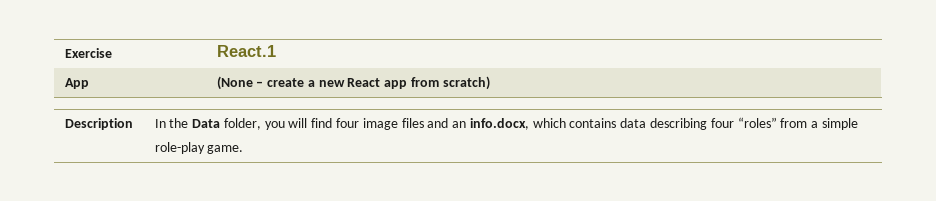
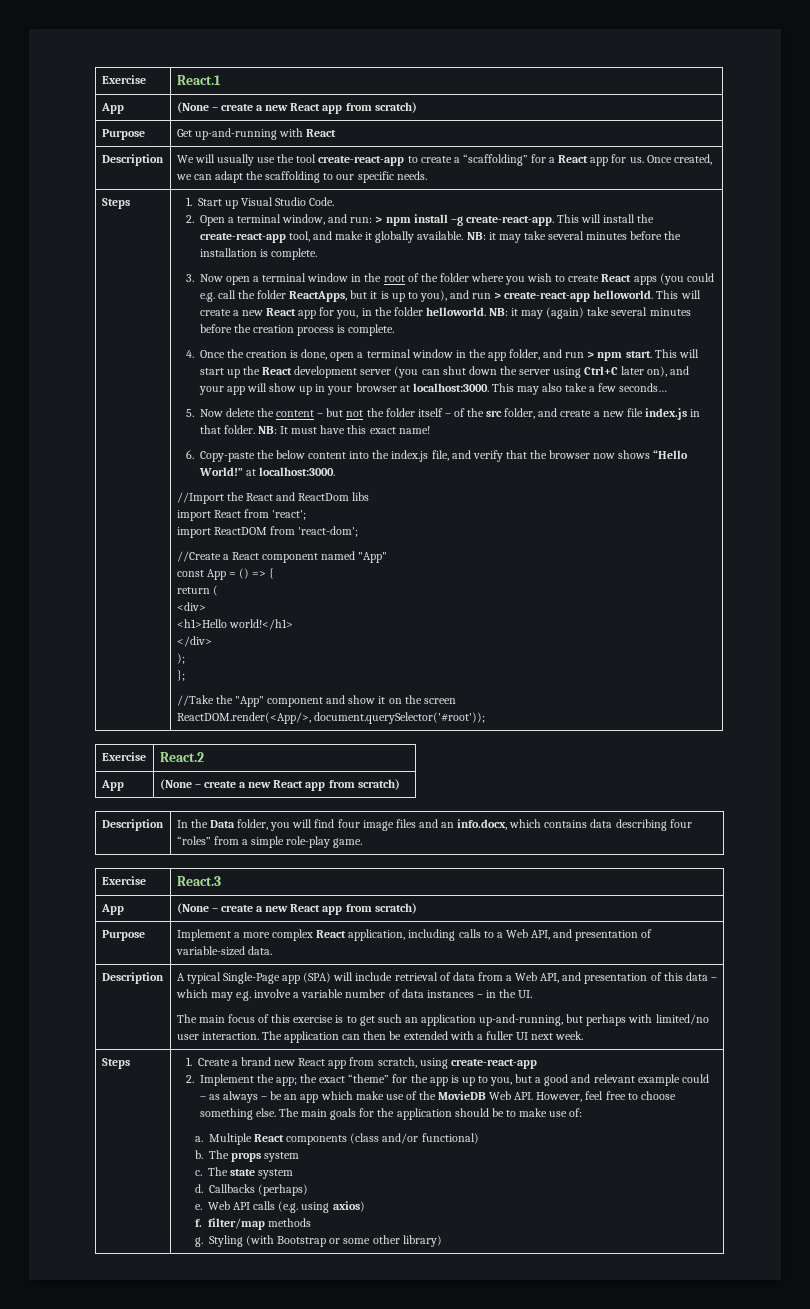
(490, 83) none -> [101,129,145,140] [176,128,337,140] [101,154,164,166] [176,154,712,166] [175,171,427,183] [101,198,130,209] [186,197,335,209] [186,214,655,226] [199,231,682,243] [199,248,317,260] [186,273,714,285] [199,290,701,302] [199,307,691,319] [199,324,395,336] [186,349,699,361] [199,366,690,378] [198,383,668,395] [186,408,700,420] [199,425,430,434] [186,450,689,462] [198,467,335,476] [176,492,370,504] [176,509,307,521] [176,526,359,538] [176,551,388,563] [176,568,275,580] [176,585,218,596] [176,602,206,611] [176,619,293,630] [176,636,212,647] [176,653,185,664] [176,670,185,681] [176,695,456,707] [176,712,485,724] [101,752,146,761] [159,752,204,762] [100,780,124,791] [159,779,400,791] // Purpose | Get up-and-running with React // Description | We will usually use the tool create-react-app to create a “scaffolding” for a React app for us. Once created, we can adapt the scaffolding to our specific needs. // Steps | 1. Start up Visual Studio Code. // 2. Open a terminal window, and run: > npm install –g create-react-app. This will install the create-react-app tool, and make it globally available. NB: it may take several minutes before the installation is complete. // 3. Now open a terminal window in the root of the folder where you wish to create React apps (you could e.g. call the folder ReactApps, but it is up to you), and run > create-react-app helloworld. This will create a new React app for you, in the folder helloworld. NB: it may (again) take several minutes before the creation process is complete. // 4. Once the creation is done, open a terminal window in the app folder, and run > npm start. This will start up the React development server (you can shut down the server using Ctrl+C later on), and your app will show up in your browser at localhost:3000. This may also take a few seconds… // 5. Now delete the content – but not the folder itself – of the src folder, and create a new file index.js in that folder. NB: It must have this exact name! // 6. Copy-paste the below content into the index.js file, and verify that the browser now shows “Hello World!” at localhost:3000. // //Import the React and ReactDom libs // import React from 'react'; // import ReactDOM from 'react-dom'; // //Create a React component named "App" // const App = () => { // return ( // <div> // <h1>Hello world!</h1> // </div> // ); // }; // //Take the "App" component and show it on the screen // ReactDOM.render(<App/>, document.querySelector('#root')); // Exercise | React.2 // App | (None – create a new React app from scratch)
(244, 149) none -> [101,876,146,885] [176,876,221,886] [100,904,124,915] [176,903,417,915] [101,930,145,941] [176,929,653,941] [175,946,272,956] [101,972,164,984] [176,972,717,984] [175,989,533,1001] [176,1014,709,1026] [176,1031,584,1043] [101,1058,130,1069] [186,1057,537,1069] [186,1074,709,1086] [199,1091,676,1103] [199,1108,583,1120] [195,1133,479,1145] [195,1150,300,1162] [195,1167,294,1179] [195,1184,309,1196] [195,1201,365,1213] [195,1218,312,1230] [195,1235,442,1247] // Exercise | React.3 // App | (None – create a new React app from scratch) // Purpose | Implement a more complex React application, including calls to a Web API, and presentation of variable-sized data. // Description | A typical Single-Page app (SPA) will include retrieval of data from a Web API, and presentation of this data – which may e.g. involve a variable number of data instances – in the UI. // The main focus of this exercise is to get such an application up-and-running, but perhaps with limited/no user interaction. The application can then be extended with a fuller UI next week. // Steps | 1. Create a brand new React app from scratch, using create-react-app // 2. Implement the app; the exact “theme” for the app is up to you, but a good and relevant example could – as always – be an app which make use of the MovieDB Web API. However, feel free to choose something else. The main goals for the application should be to make use of: // a. Multiple React components (class and/or functional) // b. The props system // c. The state system // d. Callbacks (perhaps) // e. Web API calls (e.g. using axios) // f. filter/map methods // g. Styling (with Bootstrap or some other library)

